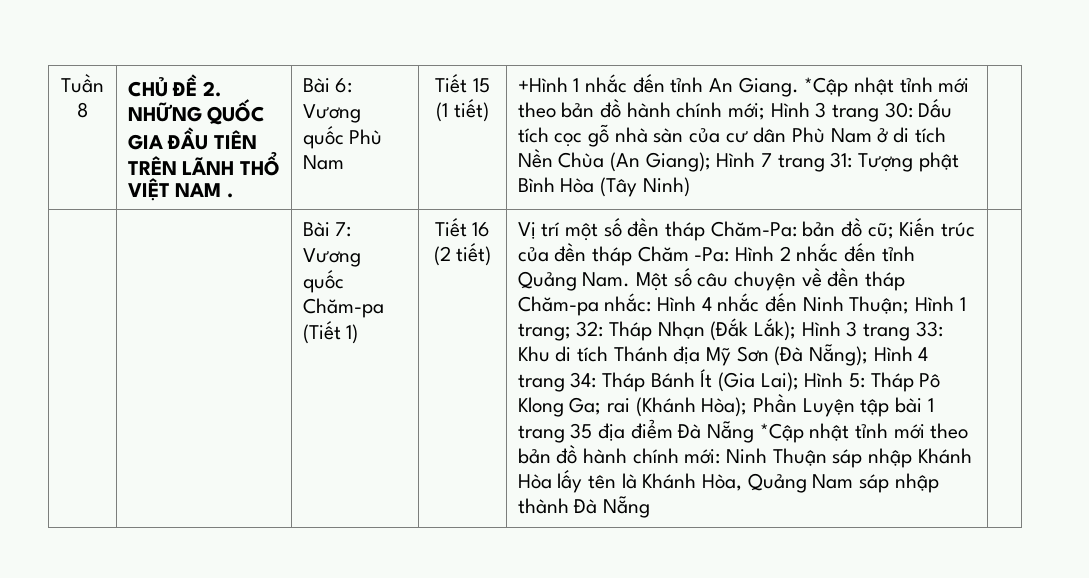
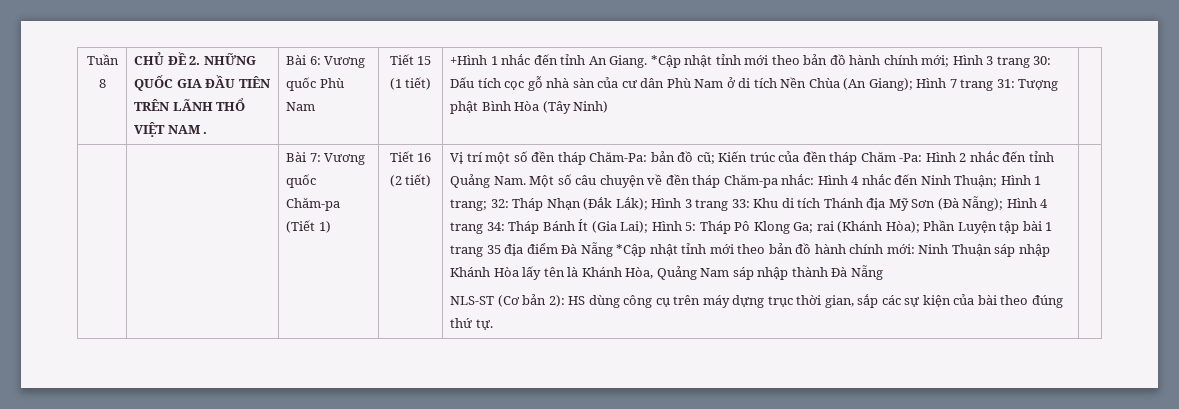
(651, 507) none -> [450,294,1063,308] [450,318,493,330] // NLS-ST (Cơ bản 2): HS dùng công cụ trên máy dựng trục thời gian, sắp các sự kiện của bài theo đúng thứ tự.

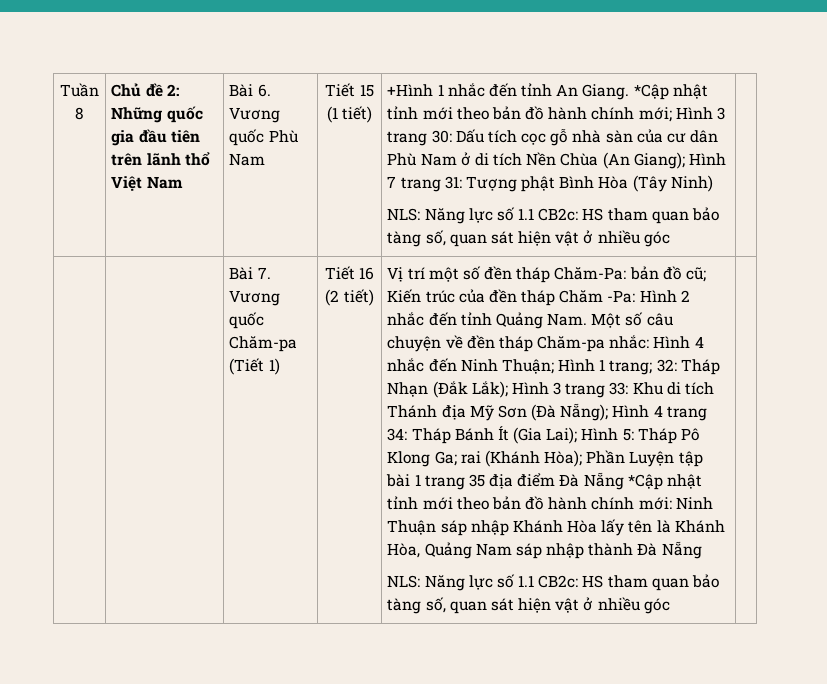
[134,52,256,65] [134,75,271,91] [134,98,246,111] [134,122,208,137] [286,55,321,65] CHỦ ĐỀ 2. NHỮNG QUỐC GIA ĐẦU TIÊN TRÊN LÃNH THỔ VIỆT NAM . | Bài 6: -> [111,83,179,97] [111,106,203,123] [111,129,200,146] [111,152,210,166] [111,176,183,191] [229,84,271,97] Chủ đề 2: Những quốc gia đầu tiên trên lãnh thổ Việt Nam | Bài 6.
[286,152,321,162] | // | | Bài 7: -> [387,207,720,224] [387,230,670,247] [229,267,271,280] // NLS: Năng lực số 1.1 CB2c: HS tham quan bảo tàng số, quan sát hiện vật ở nhiều góc | // | | Bài 7.
[450,294,1063,308] [450,318,493,330] NLS-ST (Cơ bản 2): HS dùng công cụ trên máy dựng trục thời gian, sắp các sự kiện của bài theo đúng thứ tự. -> [387,574,720,591] [387,597,670,614] NLS: Năng lực số 1.1 CB2c: HS tham quan bảo tàng số, quan sát hiện vật ở nhiều góc

